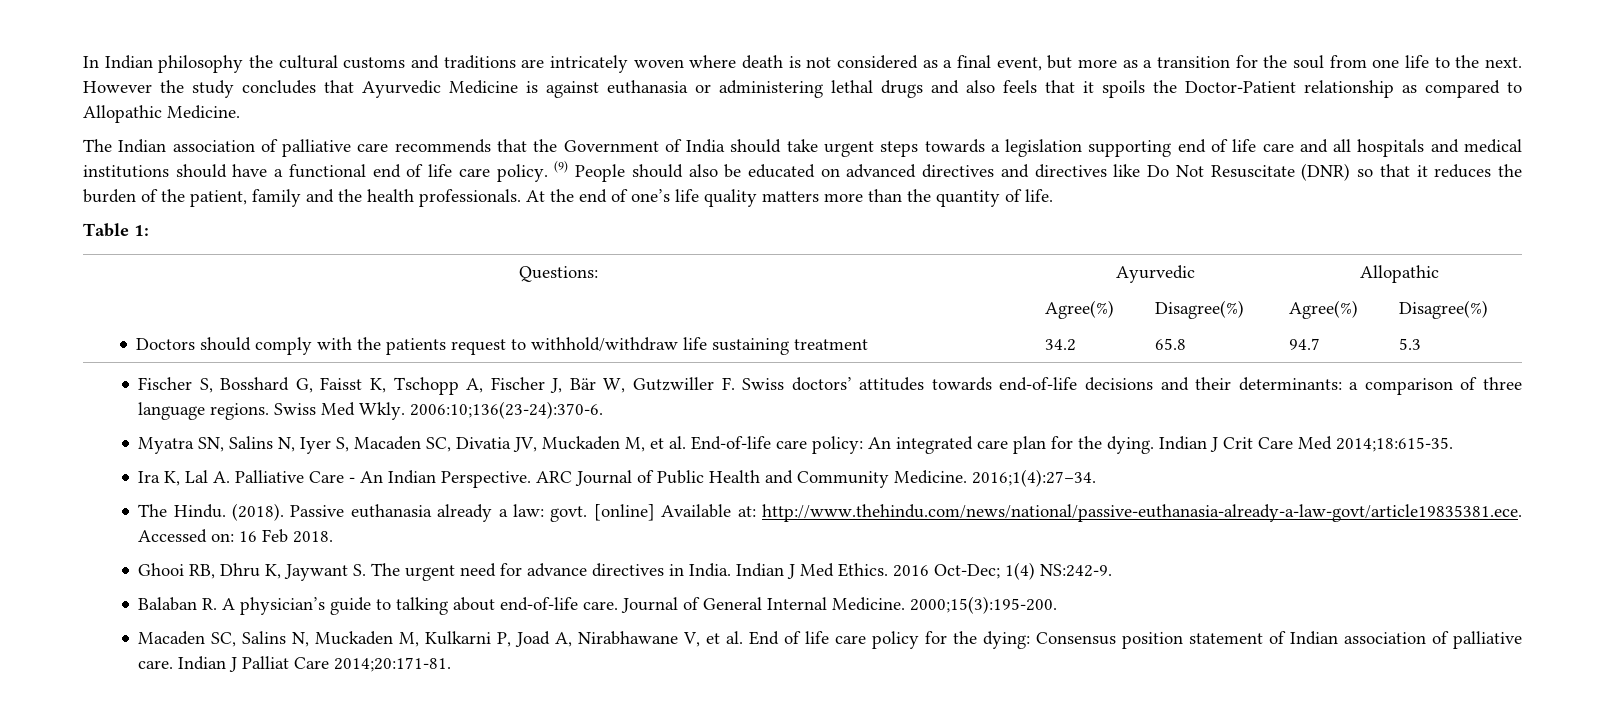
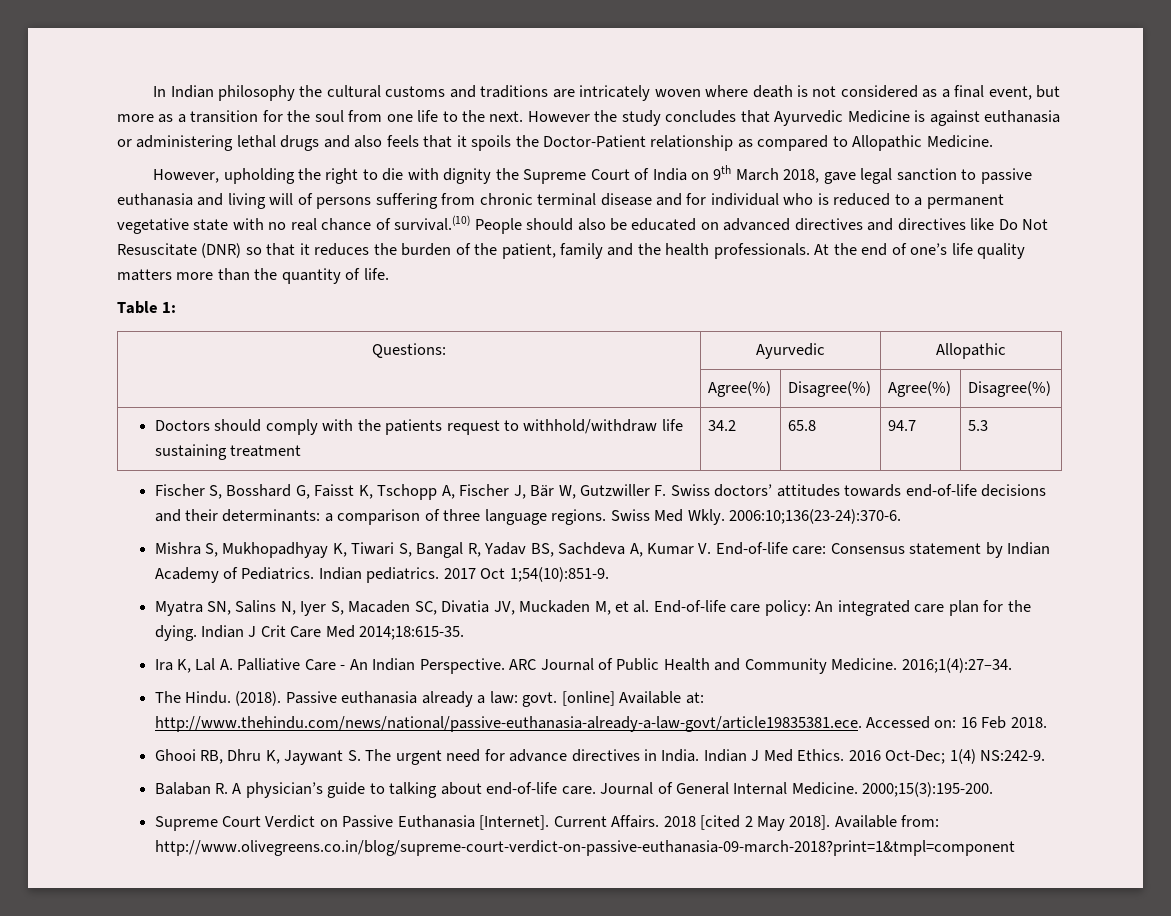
[83,139,1522,157] [83,160,569,182] The Indian association of palliative care recommends that the Government of India should take urgent steps towards a legislation supporting end of life care and all hospitals and medical institutions should have a functional end of life care policy. (9) -> [153,165,1032,184] [117,193,1004,209] [117,215,471,234] However, upholding the right to die with dignity the Supreme Court of India on 9th March 2018, gave legal sanction to passive euthanasia and living will of persons suffering from chronic terminal disease and for individual who is reduced to a permanent vegetative state with no real chance of survival.(10)
(604, 410) none -> [154,542,1051,558] [154,567,609,583] // Mishra S, Mukhopadhyay K, Tiwari S, Bangal R, Yadav BS, Sachdeva A, Kumar V. End-of-life care: Consensus statement by Indian Academy of Pediatrics. Indian pediatrics. 2017 Oct 1;54(10):851-9.
[138,631,1522,649] [138,656,452,672] Macaden SC, Salins N, Muckaden M, Kulkarni P, Joad A, Nirabhawane V, et al. End of life care policy for the dying: Consensus position statement of Indian association of palliative care. Indian J Palliat Care 2014;20:171-81. -> [154,815,940,831] [154,840,1015,856] Supreme Court Verdict on Passive Euthanasia [Internet]. Current Affairs. 2018 [cited 2 May 2018]. Available from: http://www.olivegreens.co.in/blog/supreme-court-verdict-on-passive-euthanasia-09-march-2018?print=1&tmpl=component

